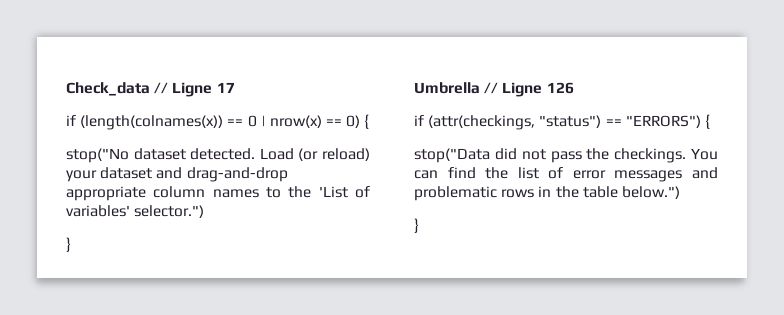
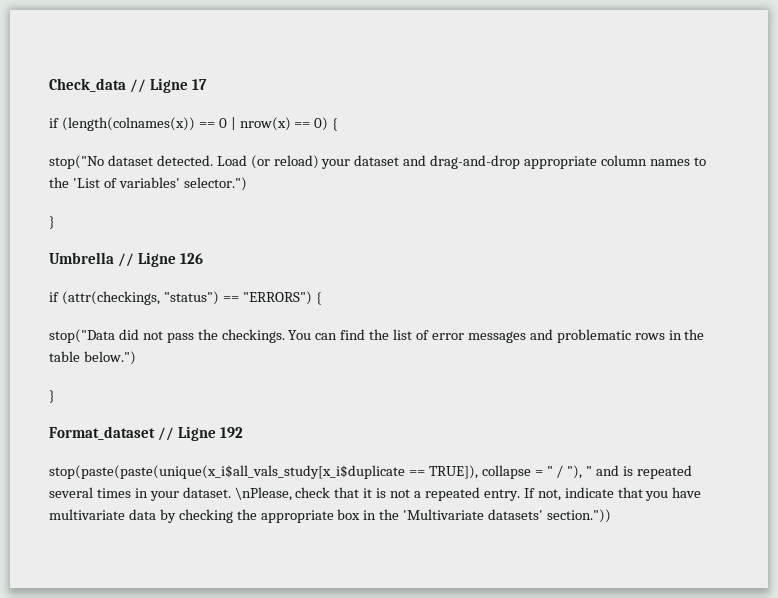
(419, 225) none -> [49,426,243,441] [49,465,693,479] [49,487,702,501] [49,509,612,523] // Format_dataset // Ligne 192 // stop(paste(paste(unique(x_i$all_vals_study[x_i$duplicate == TRUE]), collapse = " / "), " and is repeated several times in your dataset. \nPlease, check that it is not a repeated entry. If not, indicate that you have multivariate data by checking the appropriate box in the 'Multivariate datasets' section."))

